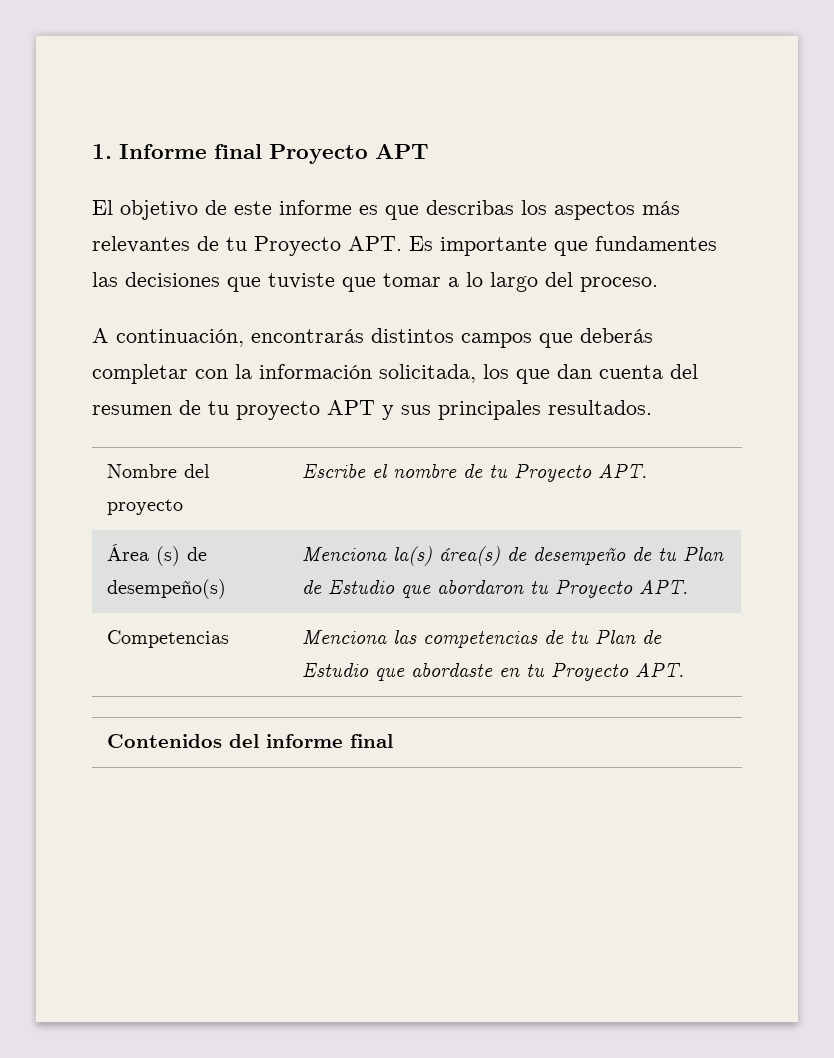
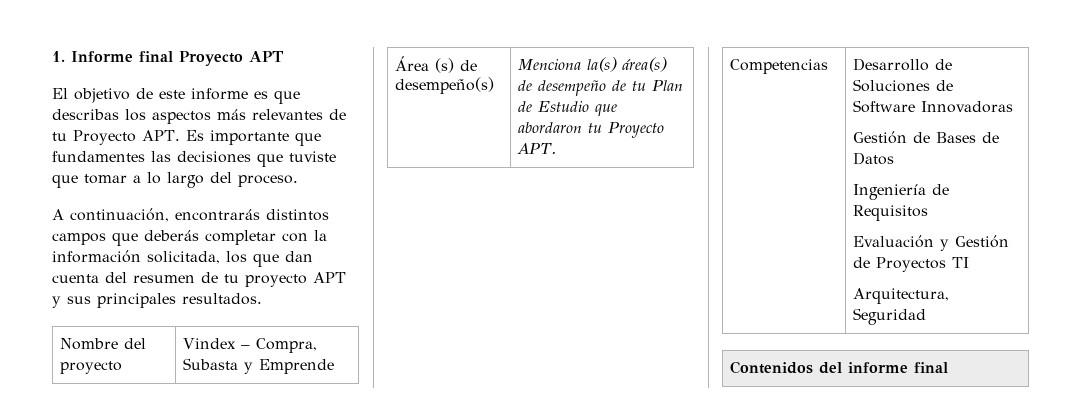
[302,463,648,482] Escribe el nombre de tu Proyecto APT. -> [183,338,318,353] [183,358,335,374] Vindex – Compra, Subasta y Emprende
[302,629,663,648] [302,662,685,681] Menciona las competencias de tu Plan de Estudio que abordaste en tu Proyecto APT. -> [853,58,953,71] [853,79,954,92] [853,100,1014,113] [853,131,1000,144] [853,152,895,165] [853,184,950,200] [853,205,929,221] [853,235,1010,251] [853,257,970,272] [853,288,950,304] [853,308,927,325] Desarrollo de Soluciones de Software Innovadoras // Gestión de Bases de Datos // Ingeniería de Requisitos // Evaluación y Gestión de Proyectos TI // Arquitectura, Seguridad

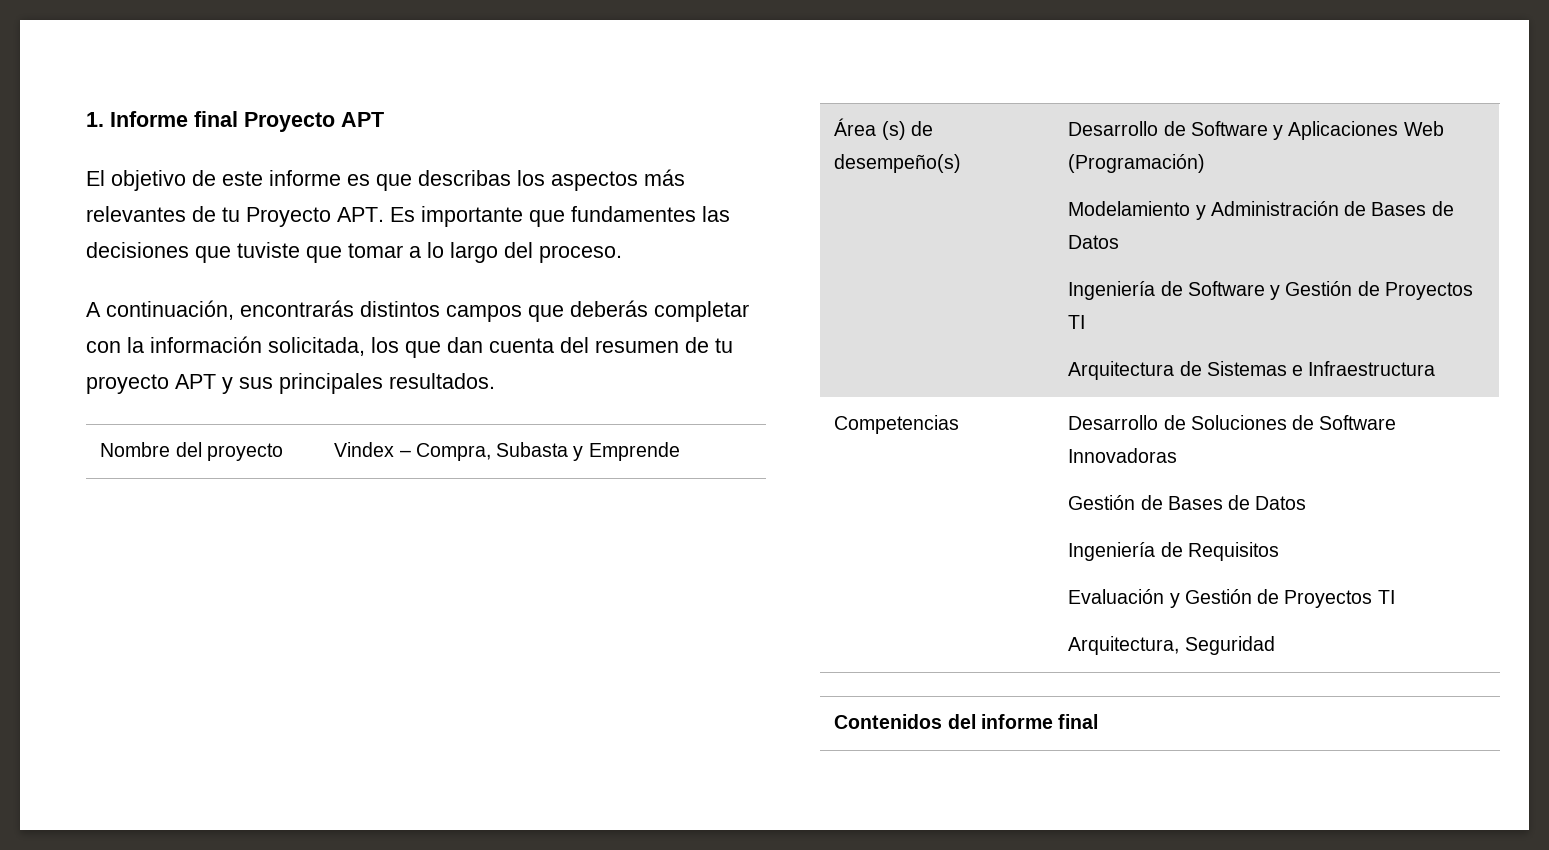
[518,57,668,72] [518,80,684,96] [518,101,618,116] [518,122,665,138] [517,143,557,154] Menciona la(s) área(s) de desempeño de tu Plan de Estudio que abordaron tu Proyecto APT. -> [1068,121,1444,140] [1068,154,1206,173] [1068,201,1454,220] [1068,235,1120,249] [1068,281,1473,300] [1068,315,1086,329] [1068,361,1436,380] Desarrollo de Software y Aplicaciones Web (Programación) // Modelamiento y Administración de Bases de Datos // Ingeniería de Software y Gestión de Proyectos TI // Arquitectura de Sistemas e Infraestructura

